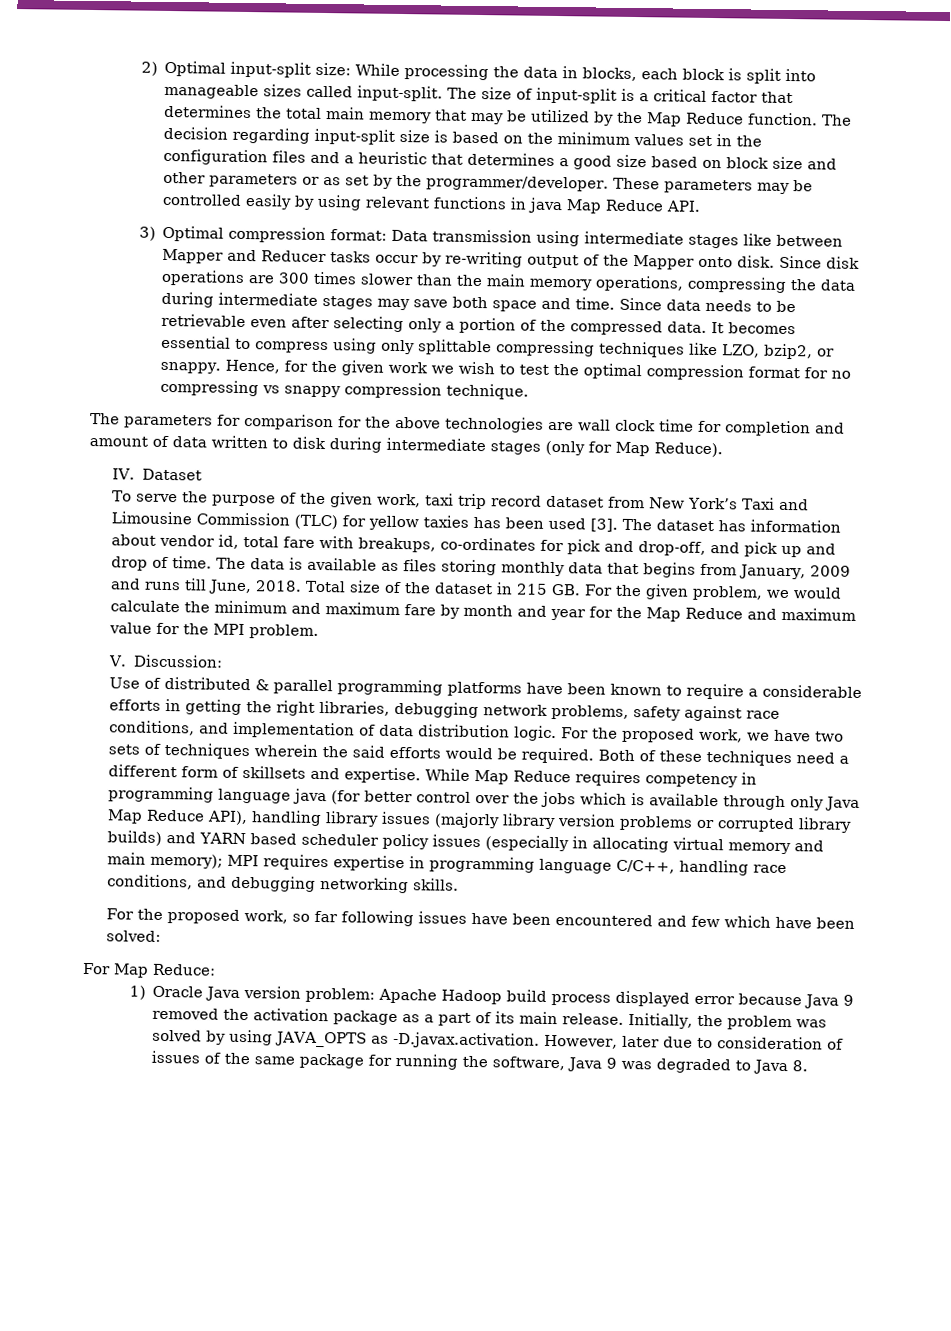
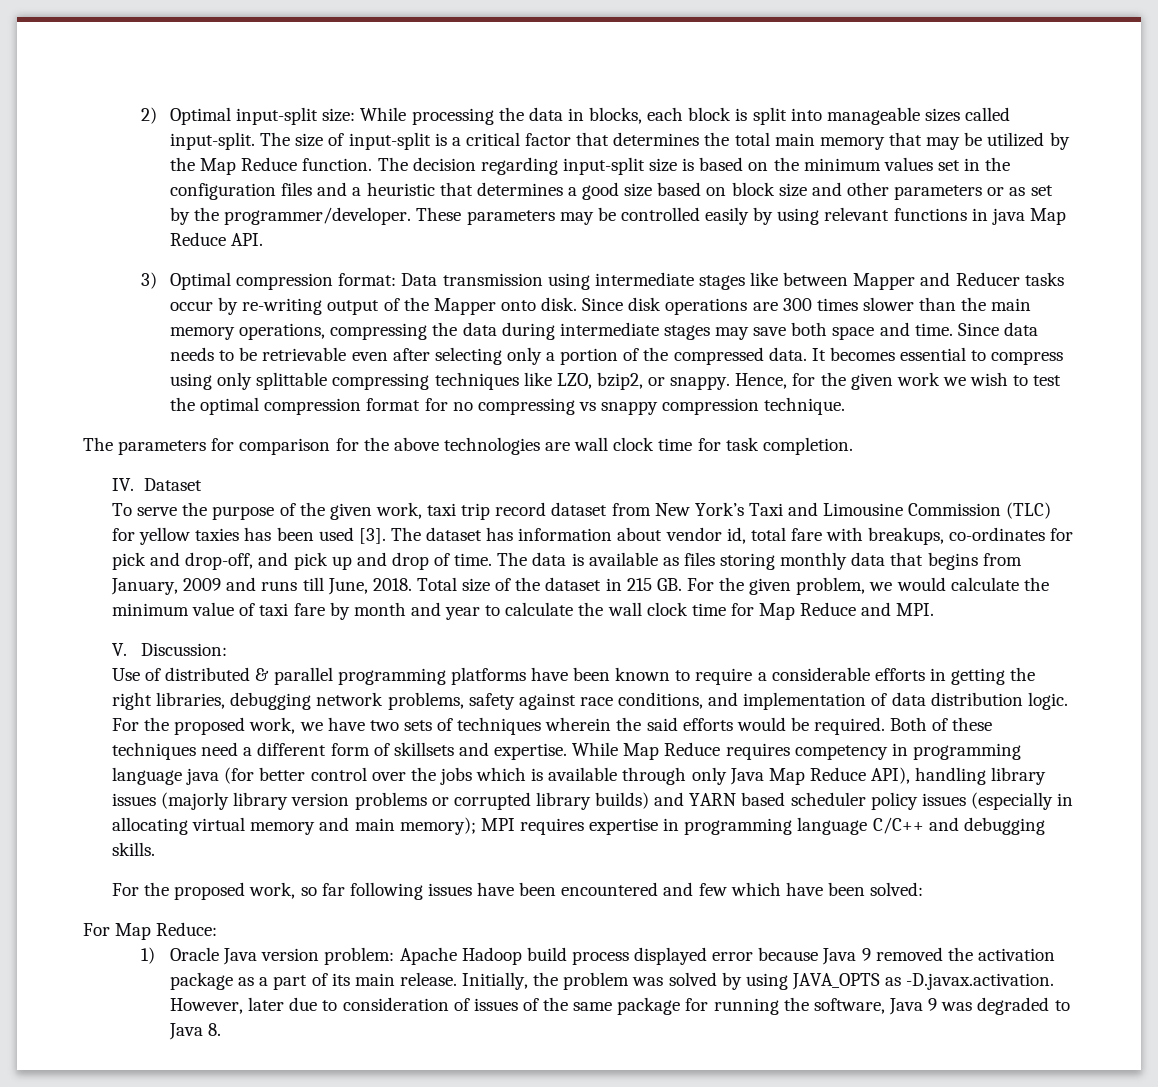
[724,420,845,437] [89,435,723,458] completion and amount of data written to disk during intermediate stages (only for Map Reduce). -> [725,437,853,455] task completion.
[291,602,401,616] and maximum -> [192,602,289,616] value of taxi
[589,606,857,622] [109,622,320,639] for the Map Reduce and maximum value for the MPI problem. -> [485,602,935,620] to calculate the wall clock time for Map Reduce and MPI.
[616,859,788,876] [107,874,194,890] C/C++, handling race conditions, -> [872,817,924,834] C/C++
[320,877,410,894] networking -> (1045, 826) none

